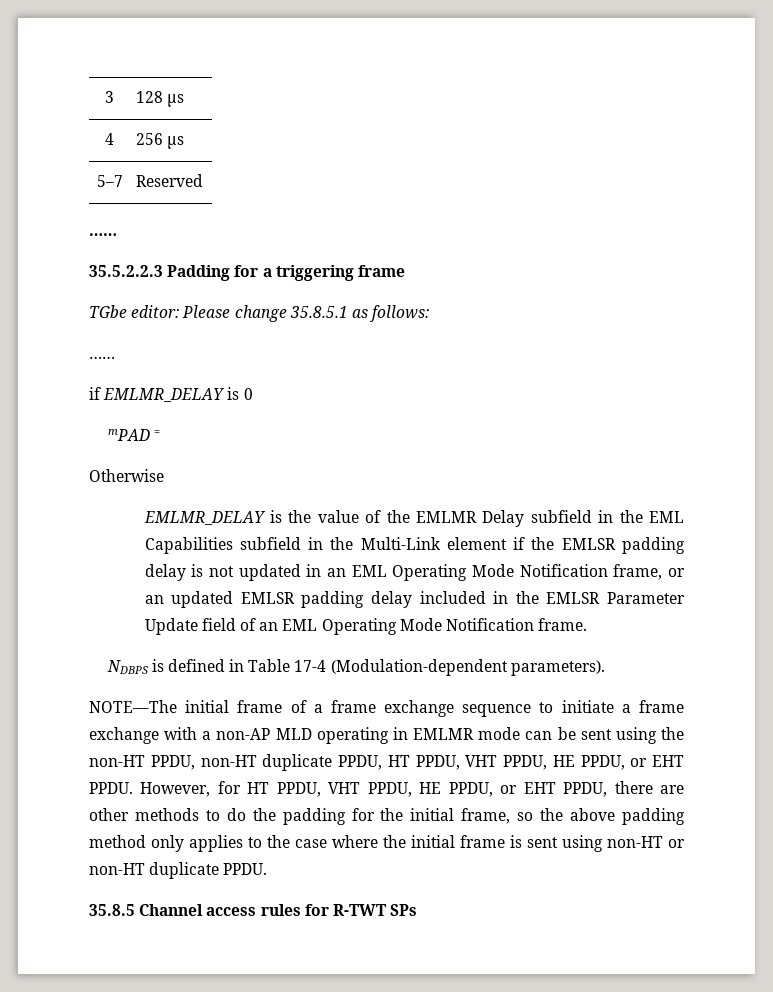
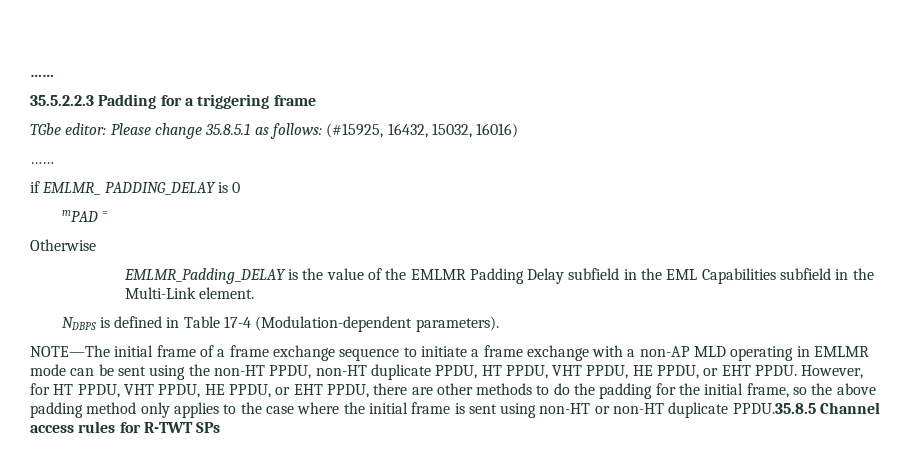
[105,91,114,103] [135,91,185,107] [105,133,114,145] [135,133,185,149] [96,175,123,187] [135,174,203,187] 3 | 128 µs // 4 | 256 µs // 5–7 | Reserved // -> (30, 75) none
(430, 313) none -> [326,123,519,138] (#15925, 16432, 15032, 16016)
[103,388,226,402] EMLMR_DELAY -> [42,182,216,195] EMLMR_ PADDING_DELAY
[143,511,266,525] EMLMR_DELAY -> [123,268,286,284] EMLMR_Padding_DELAY
(478, 517) none -> [469,268,524,284] Padding
[446,537,685,554] [144,564,685,581] [144,591,686,608] [144,618,588,635] element if the EMLSR padding delay is not updated in an EML Operating Mode Notification frame, or an updated EMLSR padding delay included in the EMLSR Parameter Update field of an EML Operating Mode Notification frame. -> [198,287,254,299] element.
[223,863,268,875] [89,904,135,916] PPDU. // 35.8.5 -> [732,403,816,414] PPDU.35.8.5

